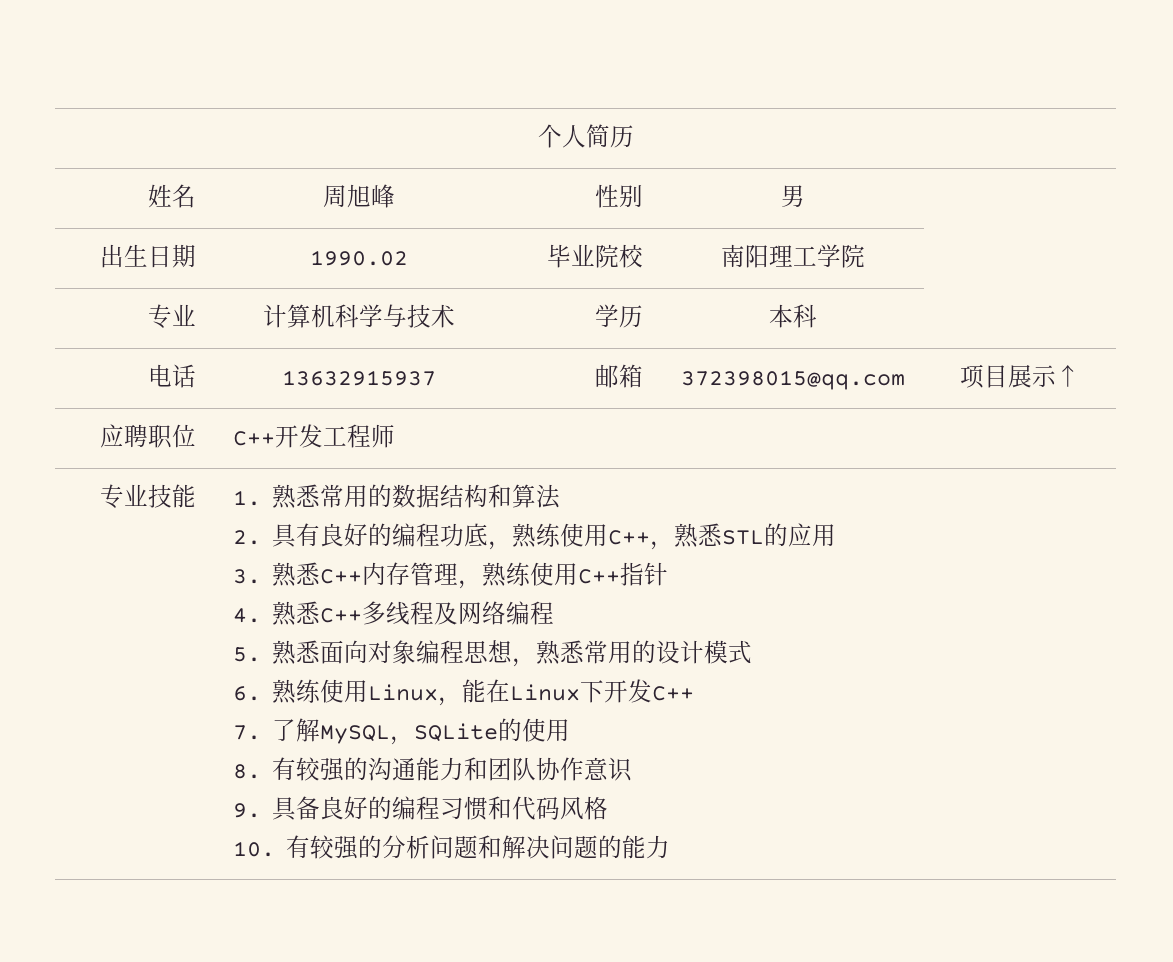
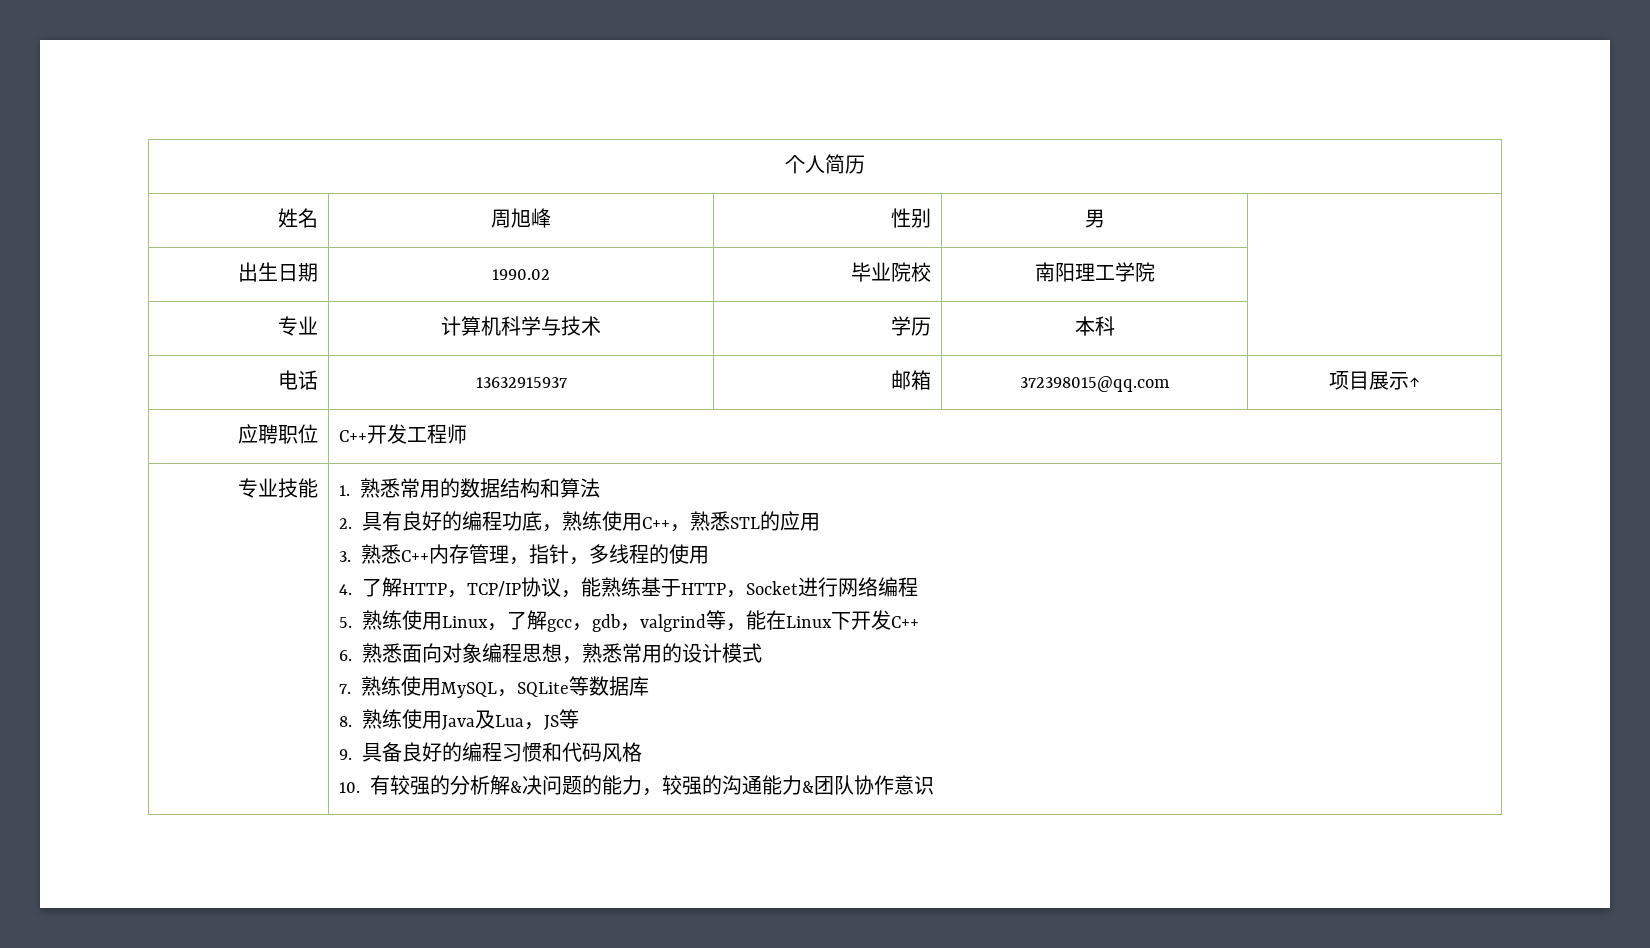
[482,562,669,587] [232,601,555,626] [232,647,261,662] 熟练使用C++指针 // 4.熟悉C++多线程及网络编程 // 5. -> [529,544,710,565] [339,577,919,598] [339,610,920,632] [339,650,353,661] 指针，多线程的使用 // 4.了解HTTP，TCP/IP协议，能熟练基于HTTP，Socket进行网络编程 // 5.熟练使用Linux，了解gcc，gdb，valgrind等，能在Linux下开发C++ // 6.
[232,679,695,706] [232,718,571,745] [232,757,633,782] 6.熟练使用Linux，能在Linux下开发C++ // 7.了解MySQL，SQLite的使用 // 8.有较强的沟通能力和团队协作意识 -> [339,676,650,698] [339,709,580,730] 7.熟练使用MySQL，SQLite等数据库 // 8.熟练使用Java及Lua，JS等
[430,835,527,859] 问题和解 -> [490,775,523,795] 解&
(671, 847) none -> [642,775,935,796] ，较强的沟通能力&团队协作意识

